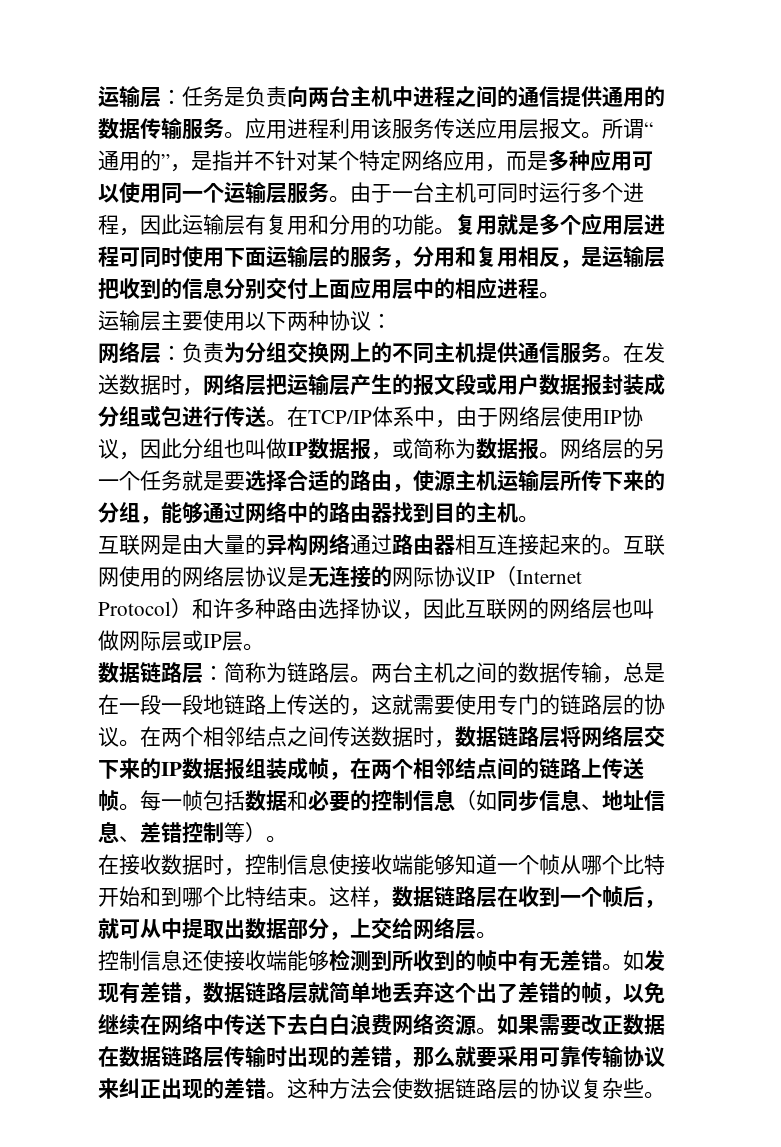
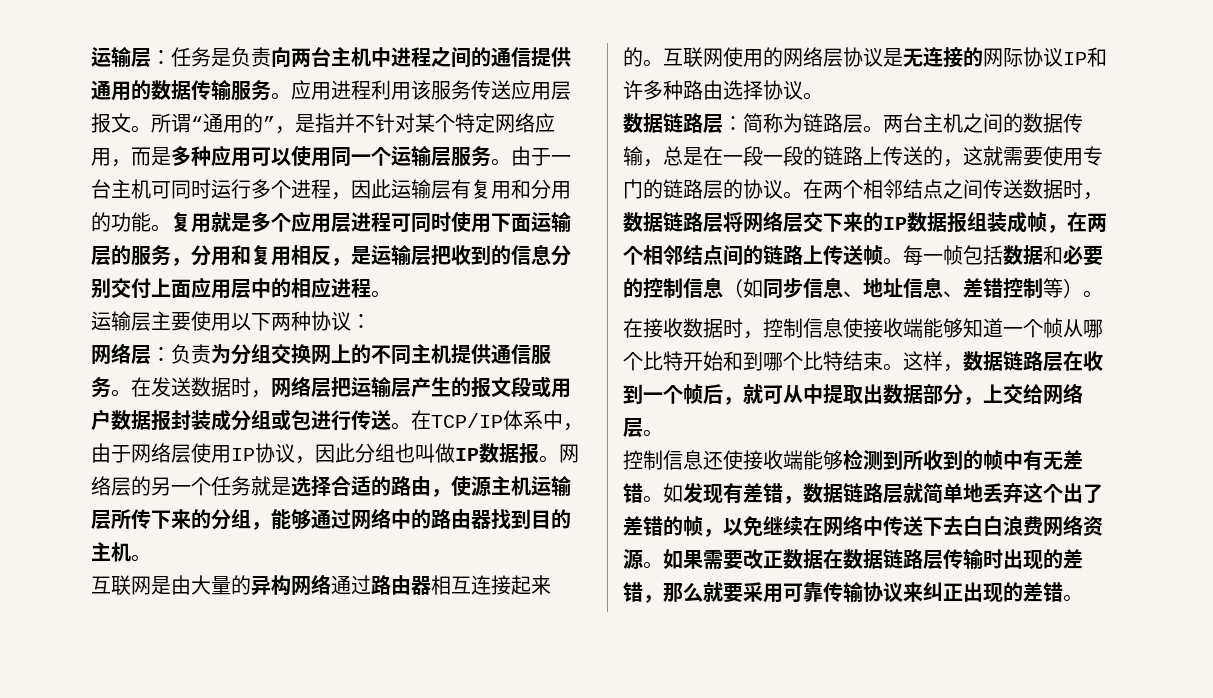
[371,438,539,460] ，或简称为数据报 -> (539, 453) none
[224,471,245,491] 要 -> (291, 486) none
[495,566,582,586] [98,598,192,618] （Internet Protocol） -> (1087, 58) none
[402,598,654,620] [98,630,243,651] ，因此互联网的网络层也叫做网际层或IP层 -> (803, 90) none
[203,694,224,714] 地 -> [803,146,823,166] 的
[287,1078,665,1099] 这种方法会使数据链路层的协议复杂些。 -> (1083, 598) none

